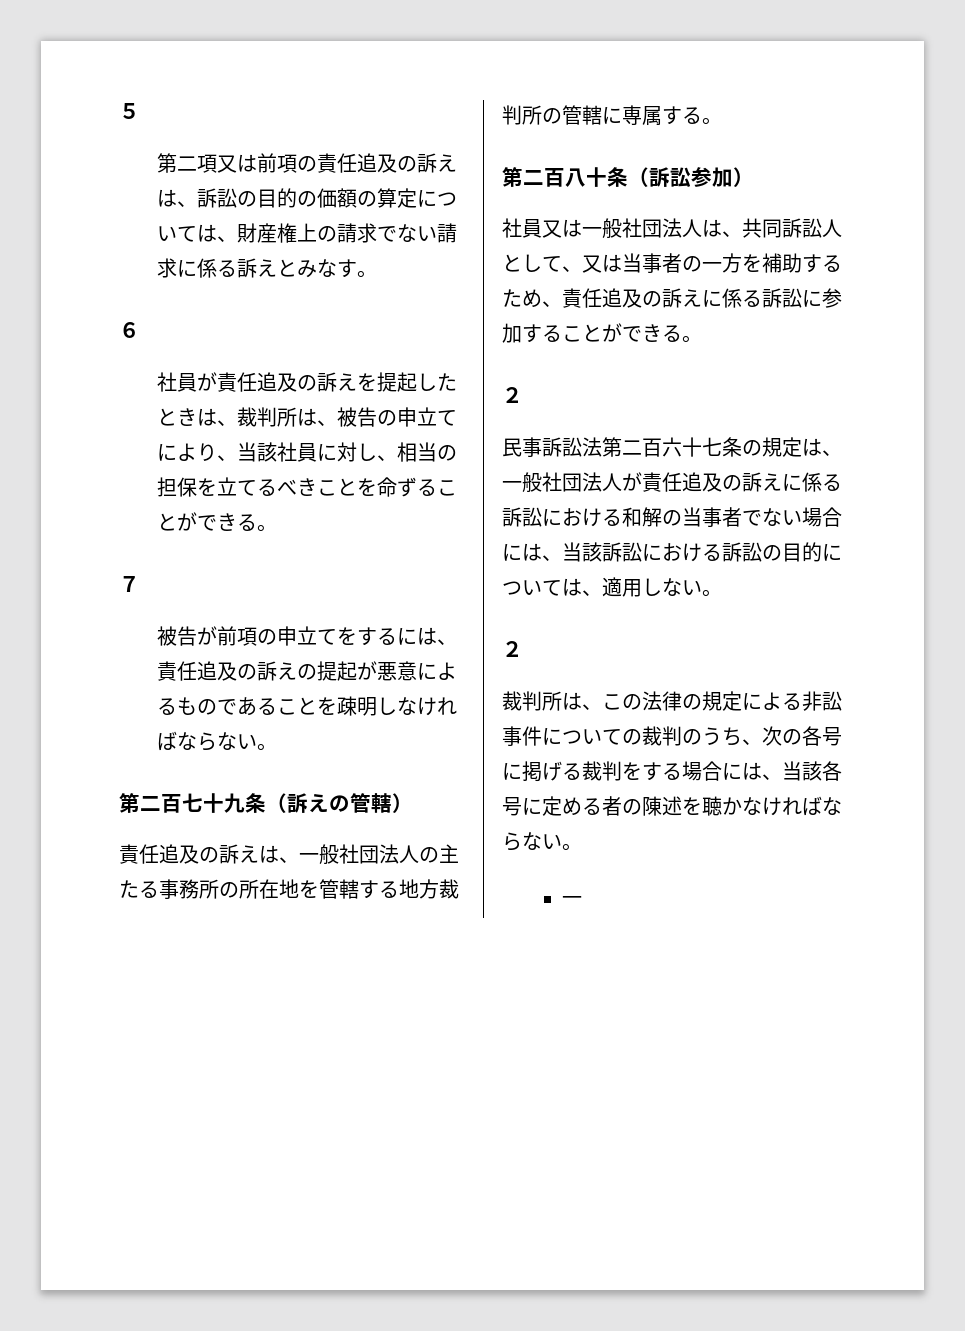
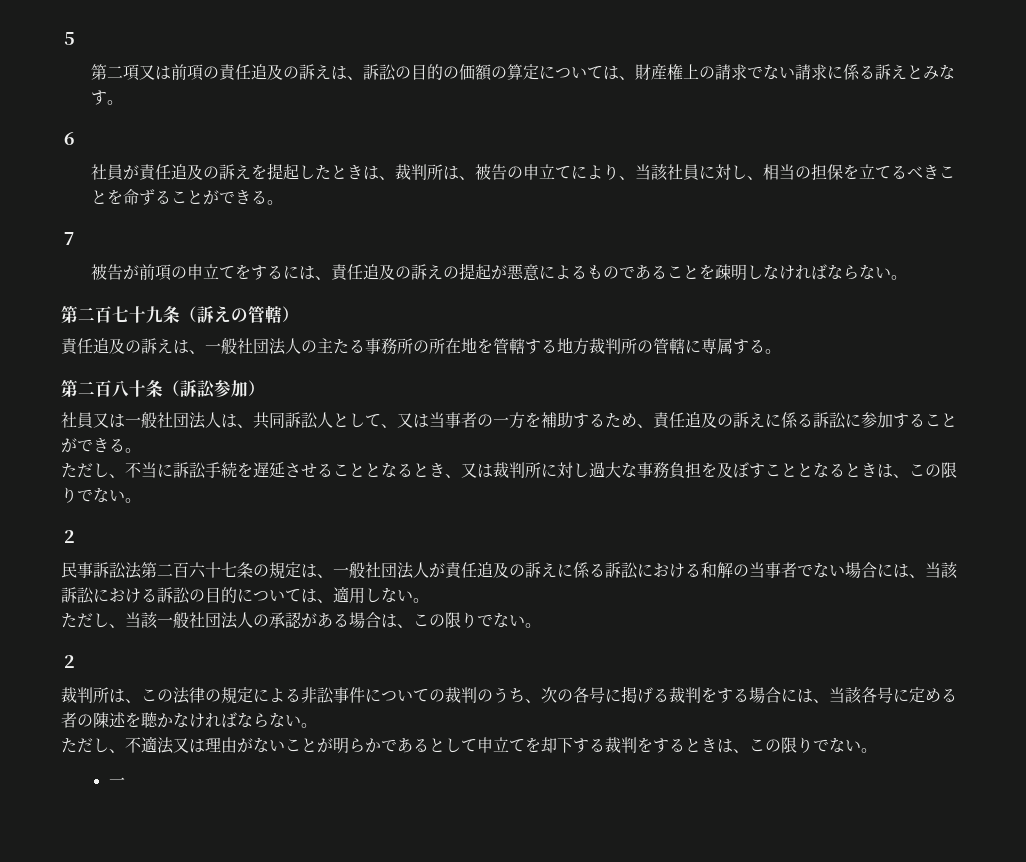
(702, 339) none -> [61,462,957,479] [61,487,141,503] // ただし、不当に訴訟手続を遅延させることとなるとき、又は裁判所に対し過大な事務負担を及ぼすこととなるときは、この限りでない。
(722, 593) none -> [61,612,541,629] // ただし、当該一般社団法人の承認がある場合は、この限りでない。
(582, 847) none -> [61,736,877,754] // ただし、不適法又は理由がないことが明らかであるとして申立てを却下する裁判をするときは、この限りでない。

